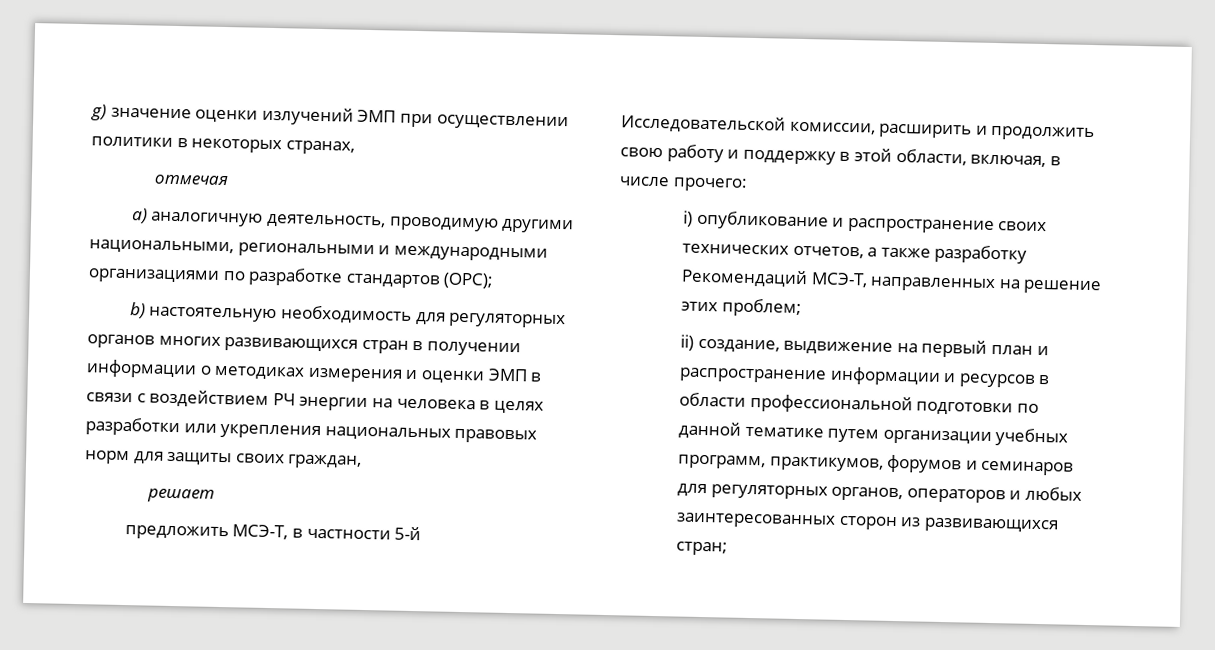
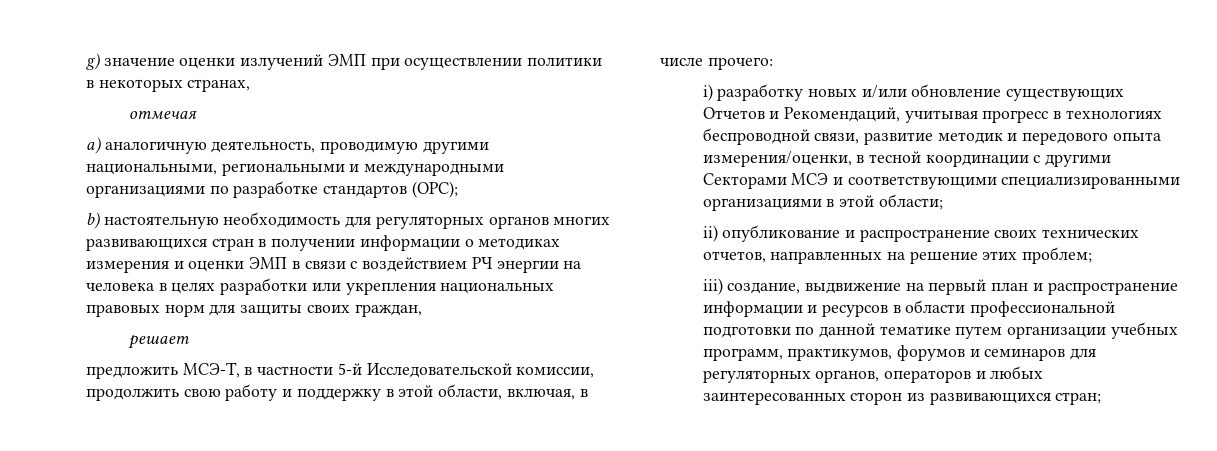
[878,123,988,139] расширить и -> (595, 372) none
(693, 218) none -> [717,84,1125,101] [702,107,1162,123] [702,128,1161,145] [702,151,1112,167] [702,173,1181,189] [702,194,943,211] [702,225,718,242] разработку новых и/или обновление существующих Отчетов и Рекомендаций, учитывая прогресс в технологиях беспроводной связи, развитие методик и передового опыта измерения/оценки, в тесной координации с другими Секторами МСЭ и соответствующими специализированными организациями в этой области; // ii)
[867,244,1028,264] [680,268,868,288] а также разработку Рекомендаций МСЭ-Т, -> (766, 257) none
[679,334,694,351] ii) -> [702,278,723,295] iii)

